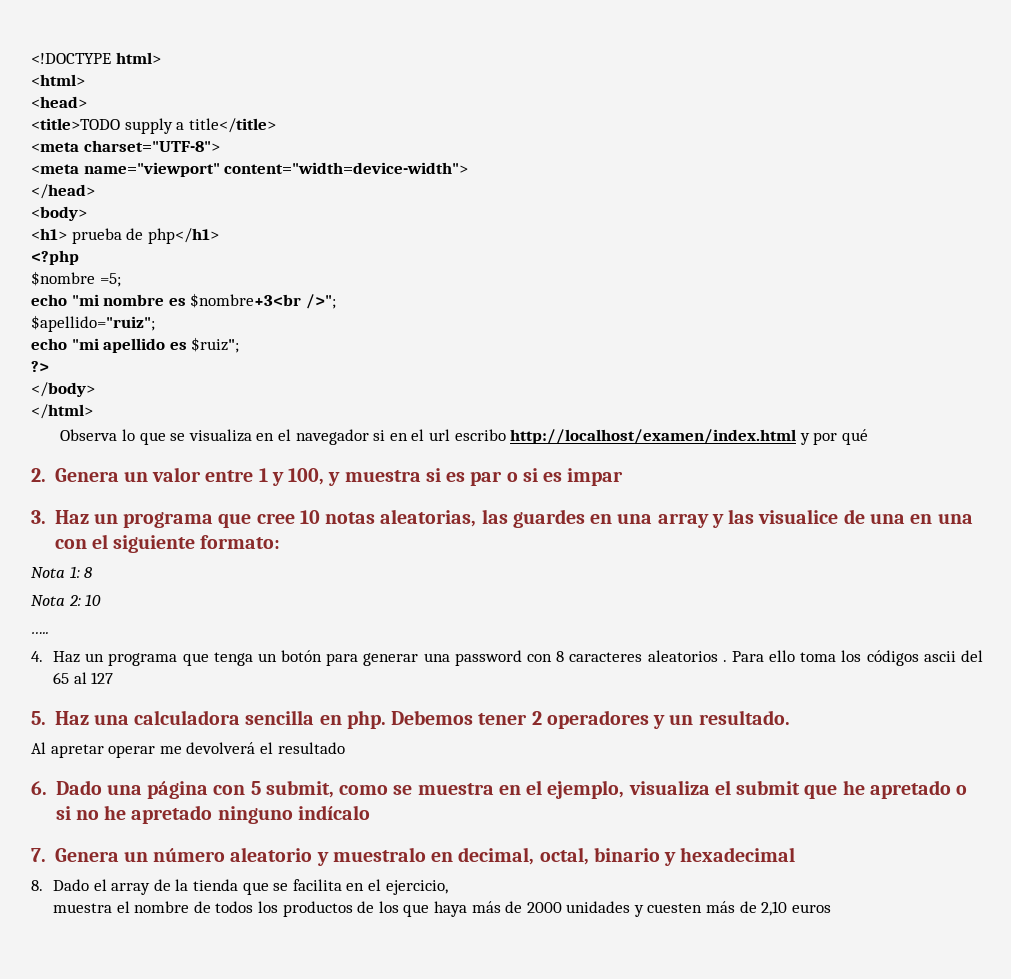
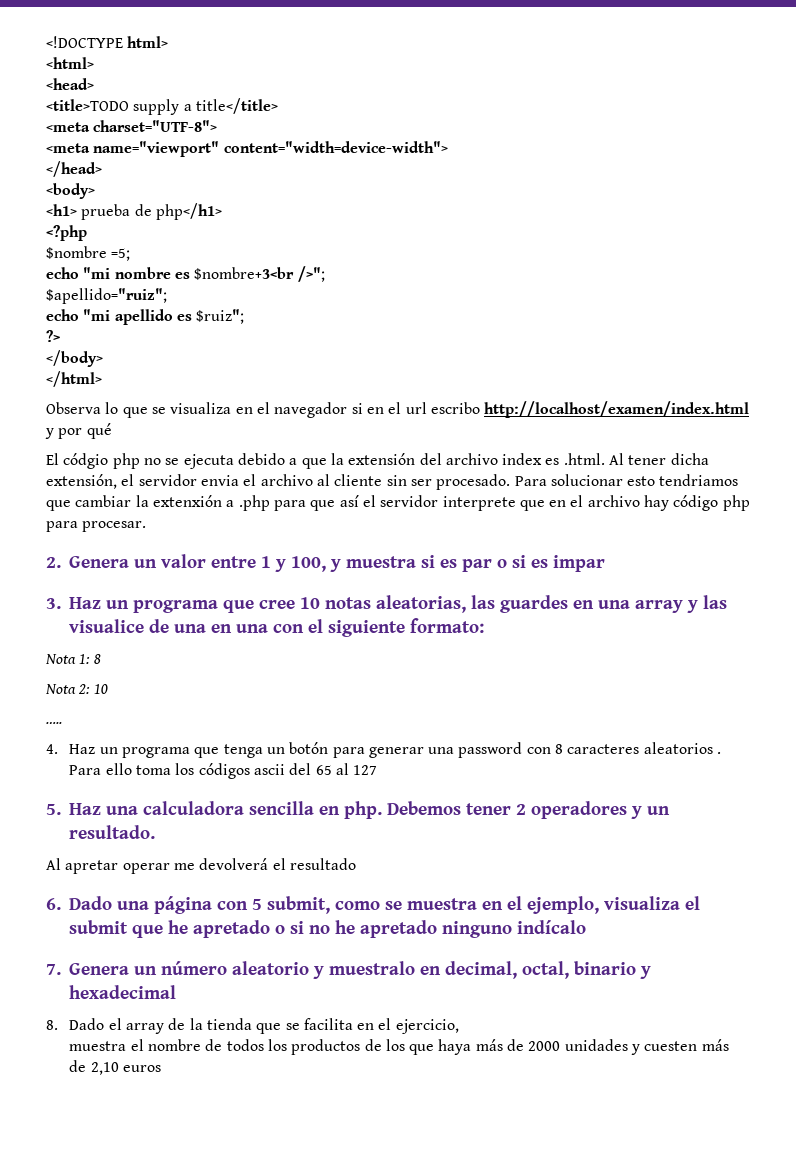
(868, 437) none -> [46,453,709,469] [46,474,739,490] [46,495,750,511] [46,521,147,532] // El códgio php no se ejecuta debido a que la extensión del archivo index es .html. Al tener dicha extensión, el servidor envia el archivo al cliente sin ser procesado. Para solucionar esto tendriamos que cambiar la extenxión a .php para que así el servidor interprete que en el archivo hay código php para procesar.

